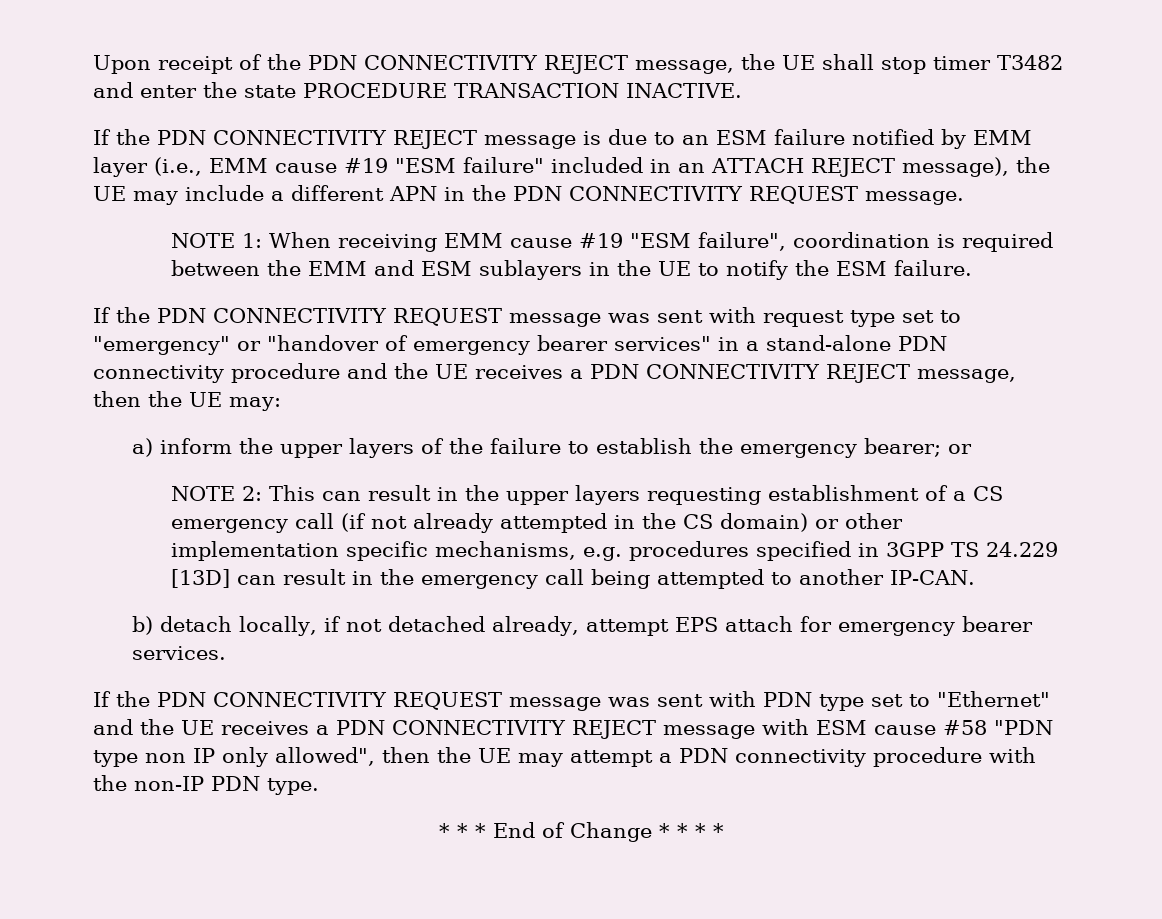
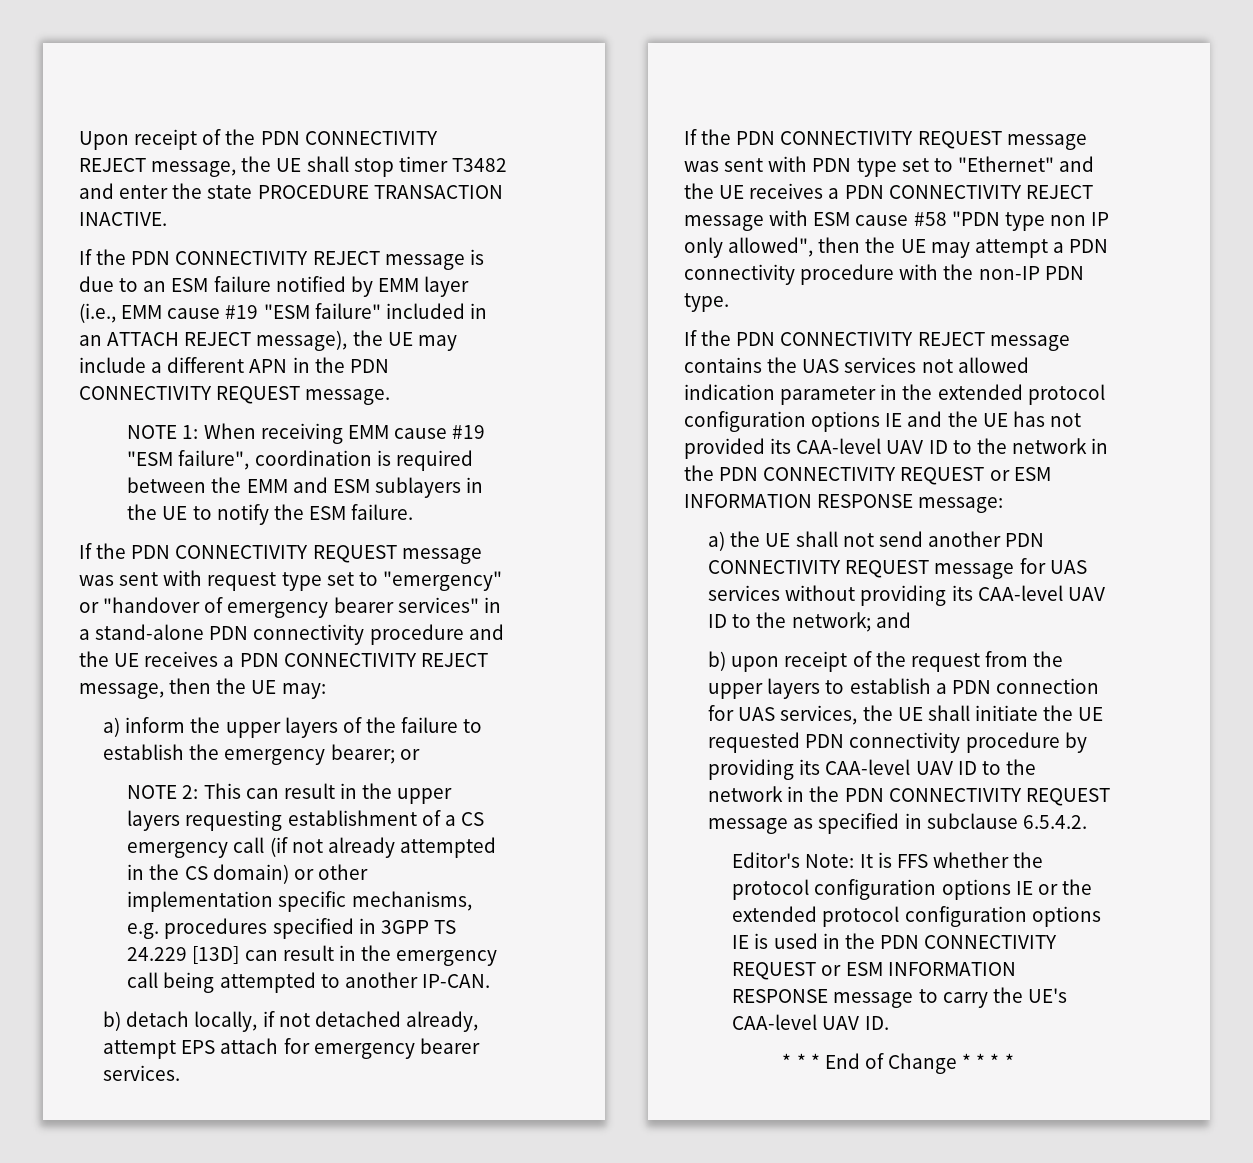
(319, 786) none -> [684,330,1070,351] [684,357,1029,373] [684,384,1105,405] [684,411,1081,432] [684,438,1109,459] [684,465,1051,485] [684,494,1004,513] [708,531,1045,551] [708,558,1087,579] [708,585,1105,606] [708,612,911,632] [708,651,1064,672] [708,678,1099,699] [708,705,1104,725] [708,732,1087,753] [708,759,1036,780] [708,786,1110,806] [708,813,1087,834] [732,852,1044,868] [732,879,1092,900] [732,906,1101,927] [732,933,1058,949] [732,962,1016,980] [732,987,1067,1008] [732,1014,889,1030] // If the PDN CONNECTIVITY REJECT message contains the UAS services not allowed indication parameter in the extended protocol configuration options IE and the UE has not provided its CAA-level UAV ID to the network in the PDN CONNECTIVITY REQUEST or ESM INFORMATION RESPONSE message: // a) the UE shall not send another PDN CONNECTIVITY REQUEST message for UAS services without providing its CAA-level UAV ID to the network; and // b) upon receipt of the request from the upper layers to establish a PDN connection for UAS services, the UE shall initiate the UE requested PDN connectivity procedure by providing its CAA-level UAV ID to the network in the PDN CONNECTIVITY REQUEST message as specified in subclause 6.5.4.2. // Editor's Note: It is FFS whether the protocol configuration options IE or the extended protocol configuration options IE is used in the PDN CONNECTIVITY REQUEST or ESM INFORMATION RESPONSE message to carry the UE's CAA-level UAV ID.

